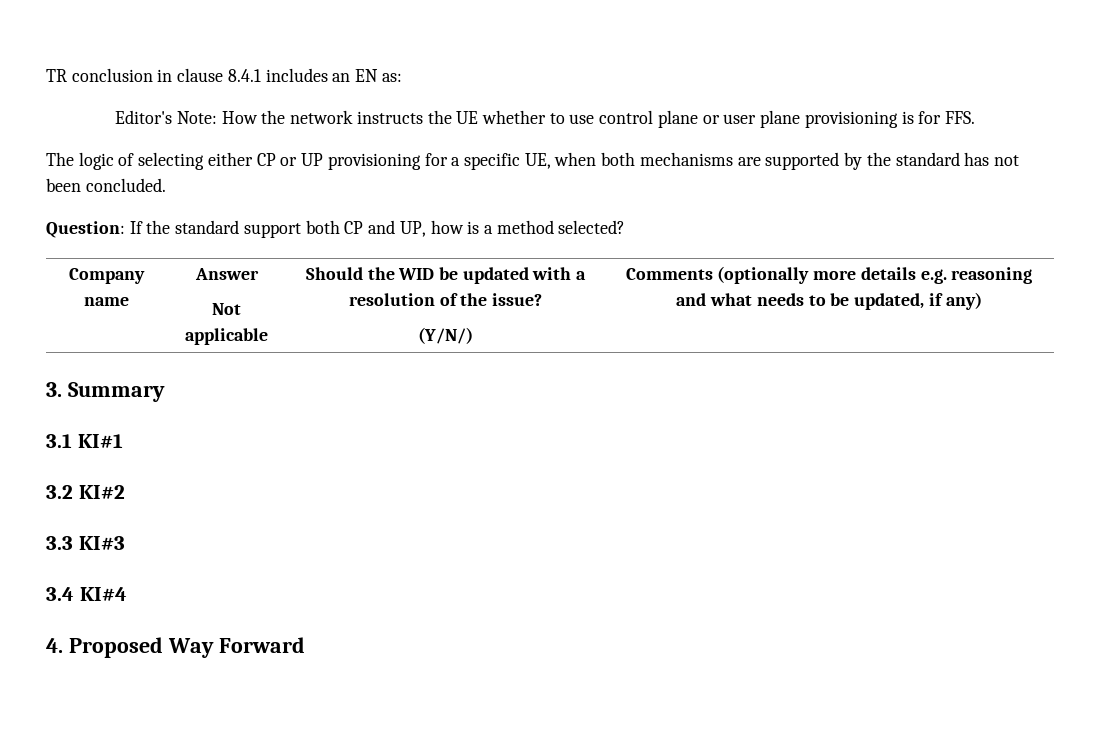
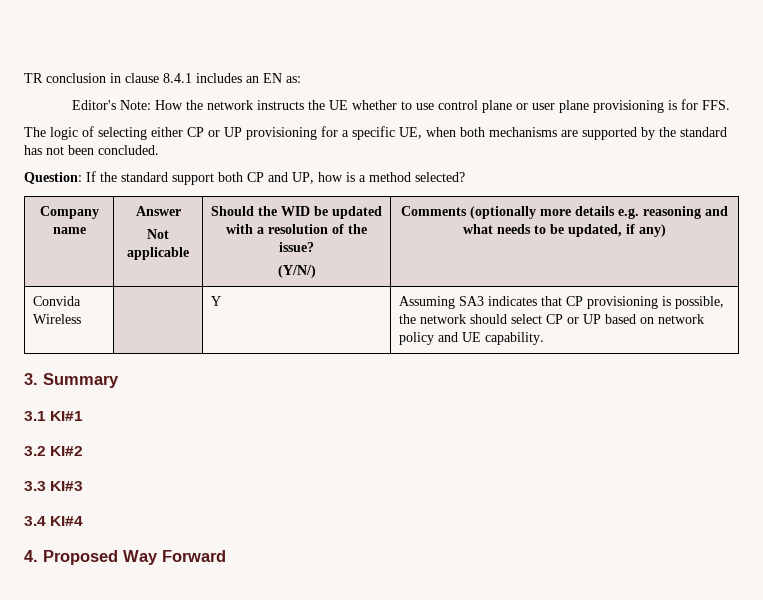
(982, 301) none -> [32,296,81,306] [32,314,81,324] [210,296,221,306] [398,296,724,309] [398,314,704,324] [398,332,544,345] // Convida Wireless | | Y | Assuming SA3 indicates that CP provisioning is possible, the network should select CP or UP based on network policy and UE capability.

